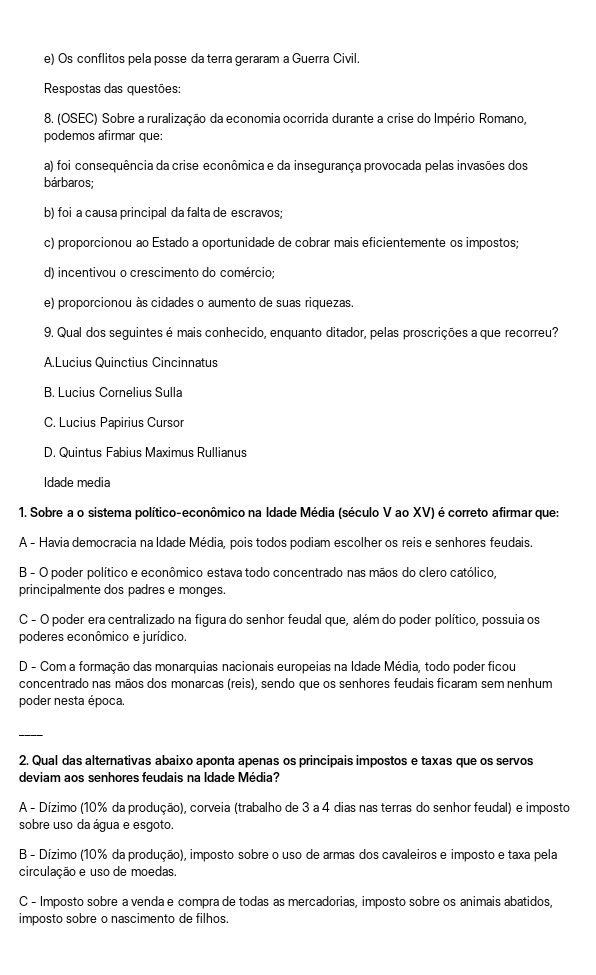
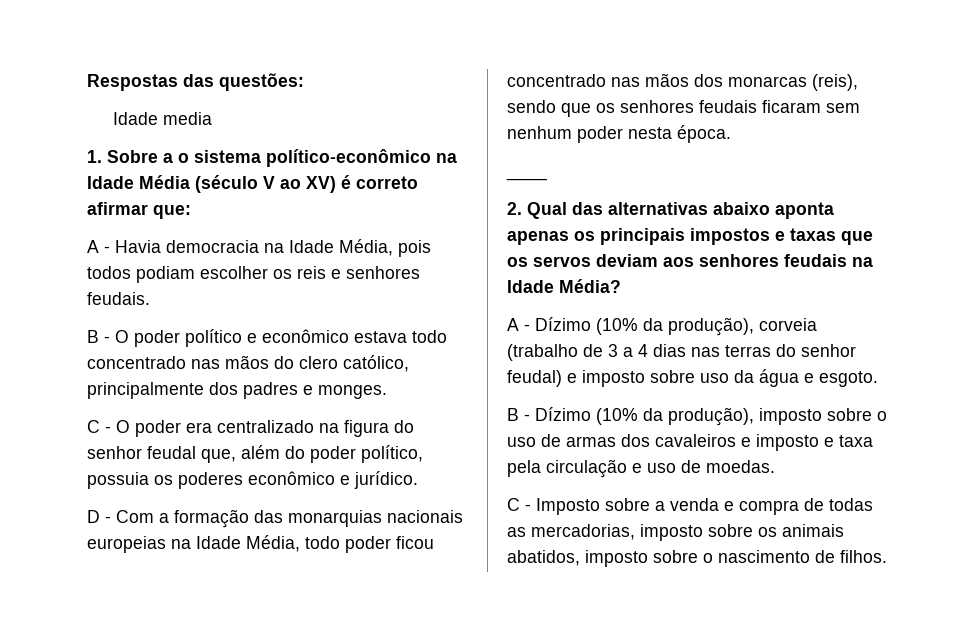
[43,53,360,66] [43,83,181,96] [43,113,527,126] [43,130,163,143] [43,160,529,173] [43,177,94,189] [43,207,283,220] [43,237,519,250] [43,267,275,279] [43,297,354,310] [43,327,559,340] [43,357,218,368] [43,387,182,397] [43,417,184,430] [43,447,248,458] e) Os conflitos pela posse da terra geraram a Guerra Civil. // Respostas das questões: // 8. (OSEC) Sobre a ruralização da economia ocorrida durante a crise do Império Romano, podemos afirmar que: // a) foi consequência da crise econômica e da insegurança provocada pelas invasões dos bárbaros; // b) foi a causa principal da falta de escravos; // c) proporcionou ao Estado a oportunidade de cobrar mais eficientemente os impostos; // d) incentivou o crescimento do comércio; // e) proporcionou às cidades o aumento de suas riquezas. // 9. Qual dos seguintes é mais conhecido, enquanto ditador, pelas proscrições a que recorreu? // A.Lucius Quinctius Cincinnatus // B. Lucius Cornelius Sulla // C. Lucius Papirius Cursor // D. Quintus Fabius Maximus Rullianus -> [87,73,304,91] Respostas das questões:

